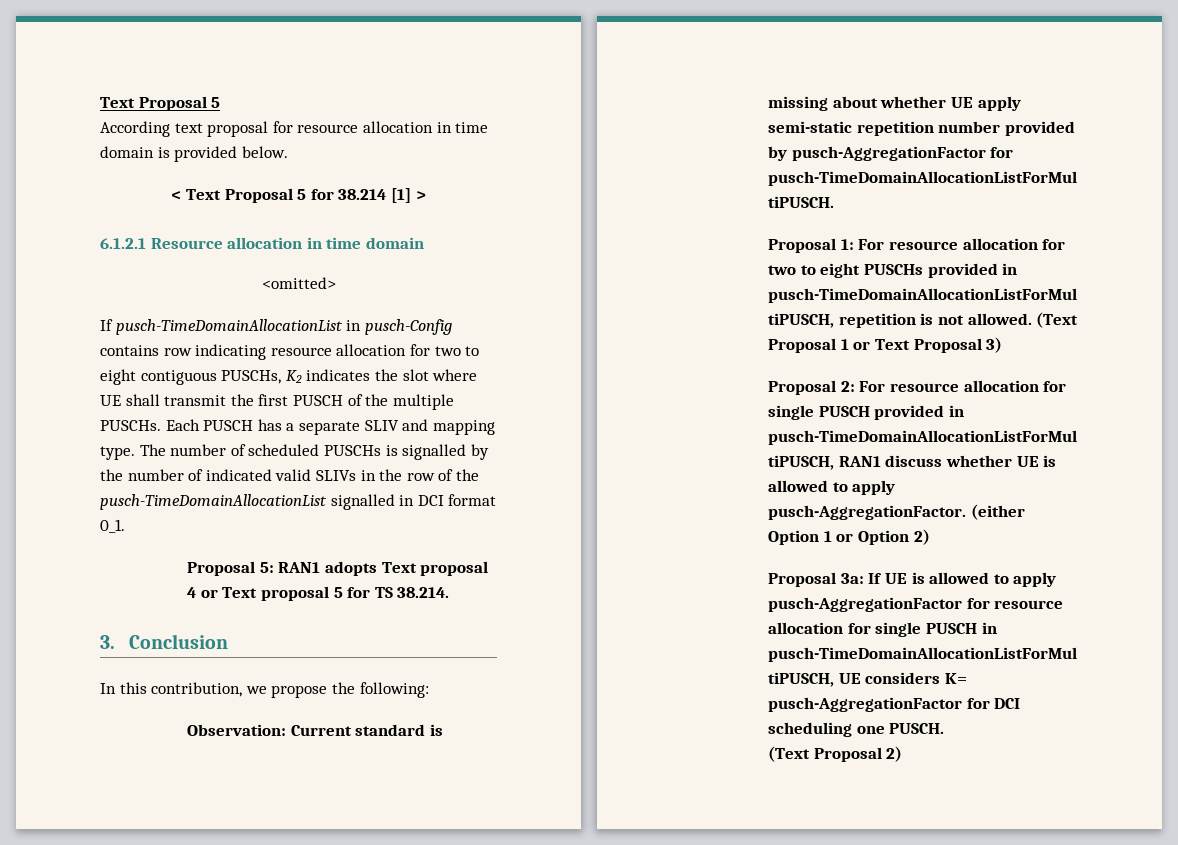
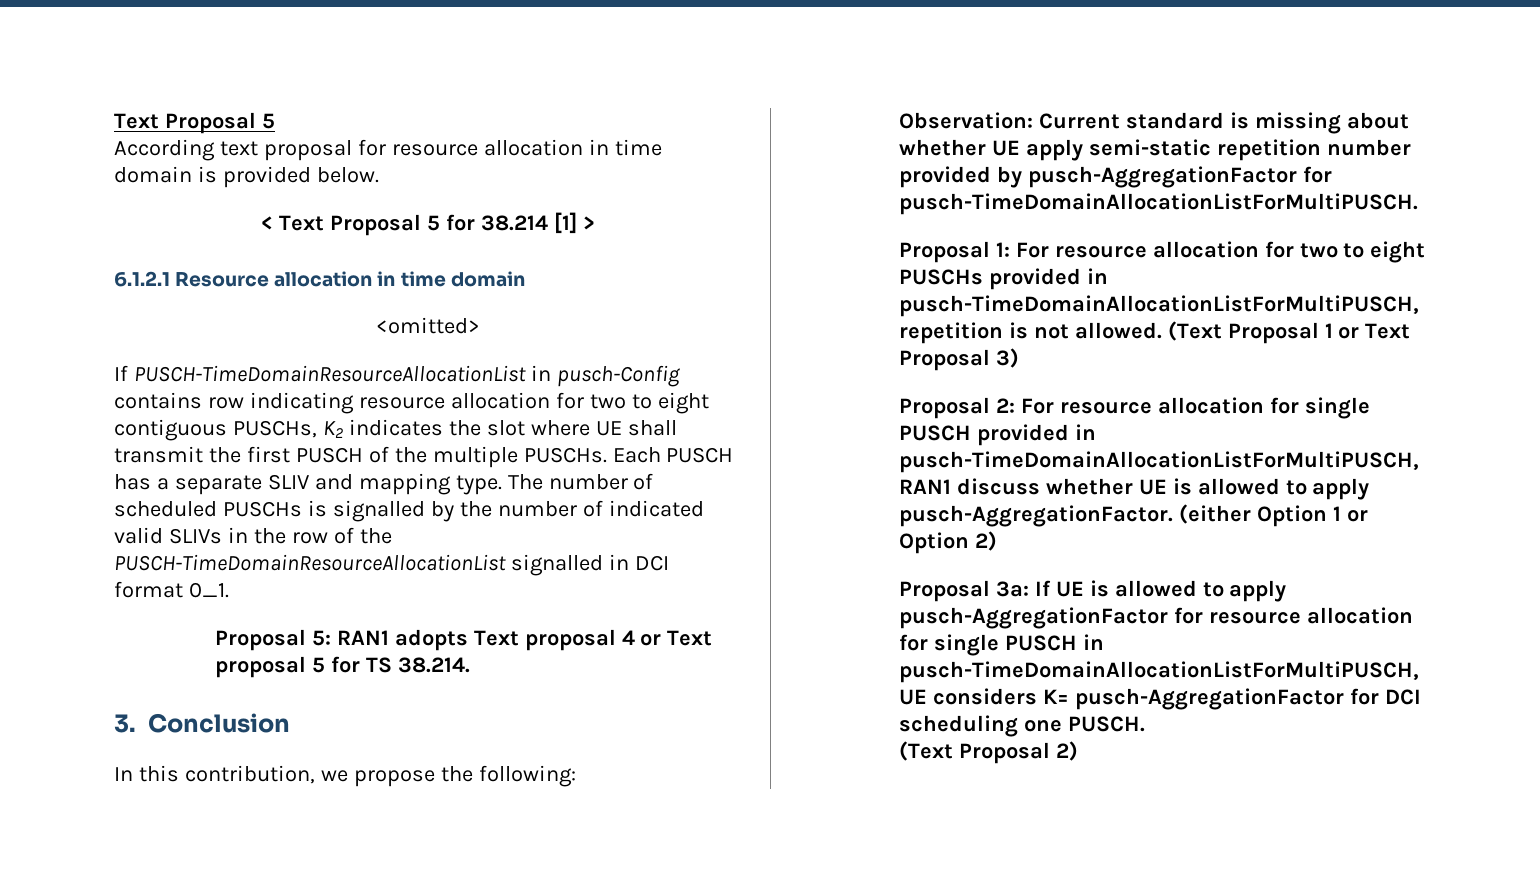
[115,319,343,335] pusch-TimeDomainAllocationList -> [133,365,526,382] PUSCH-TimeDomainResourceAllocationList
[100,494,327,510] pusch-TimeDomainAllocationList -> [114,554,506,571] PUSCH-TimeDomainResourceAllocationList

